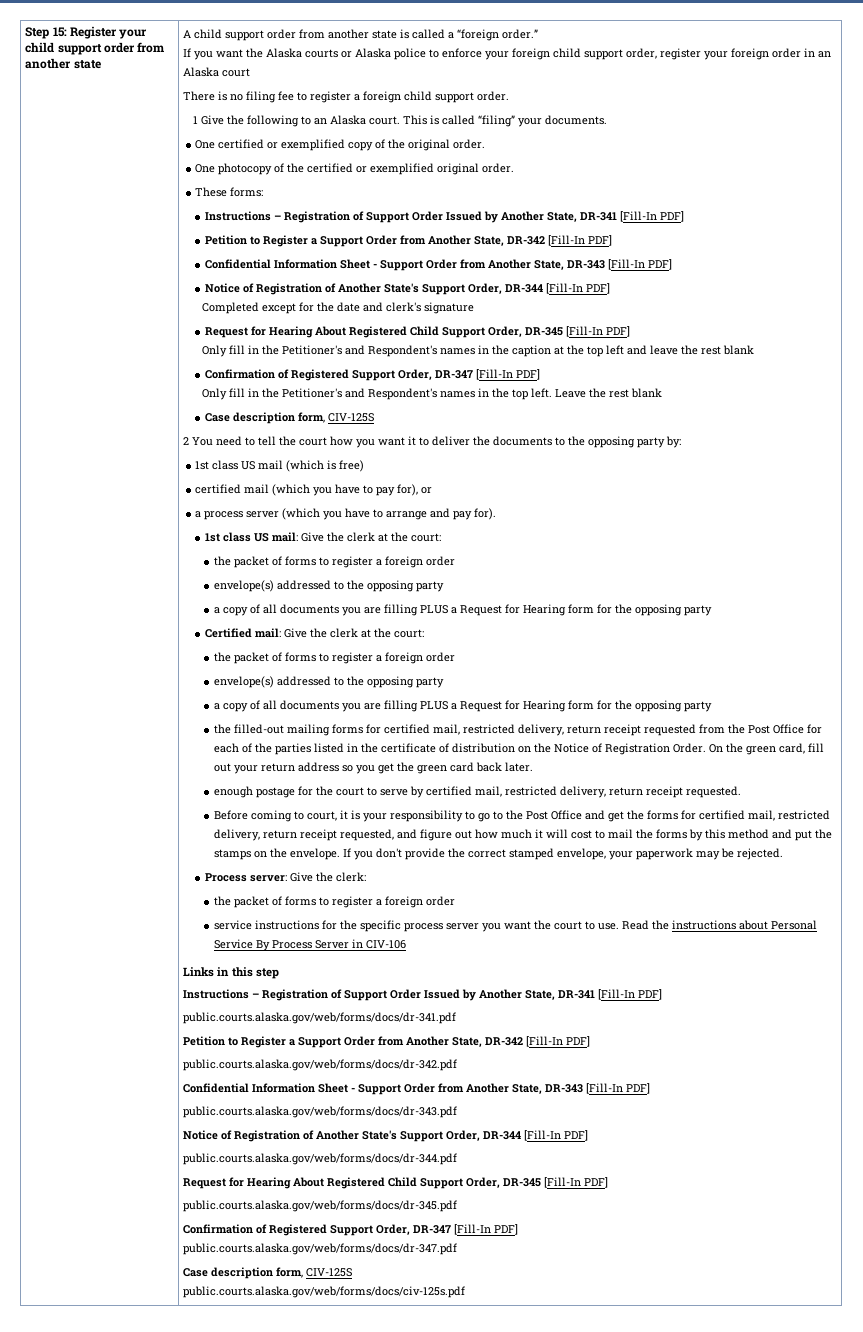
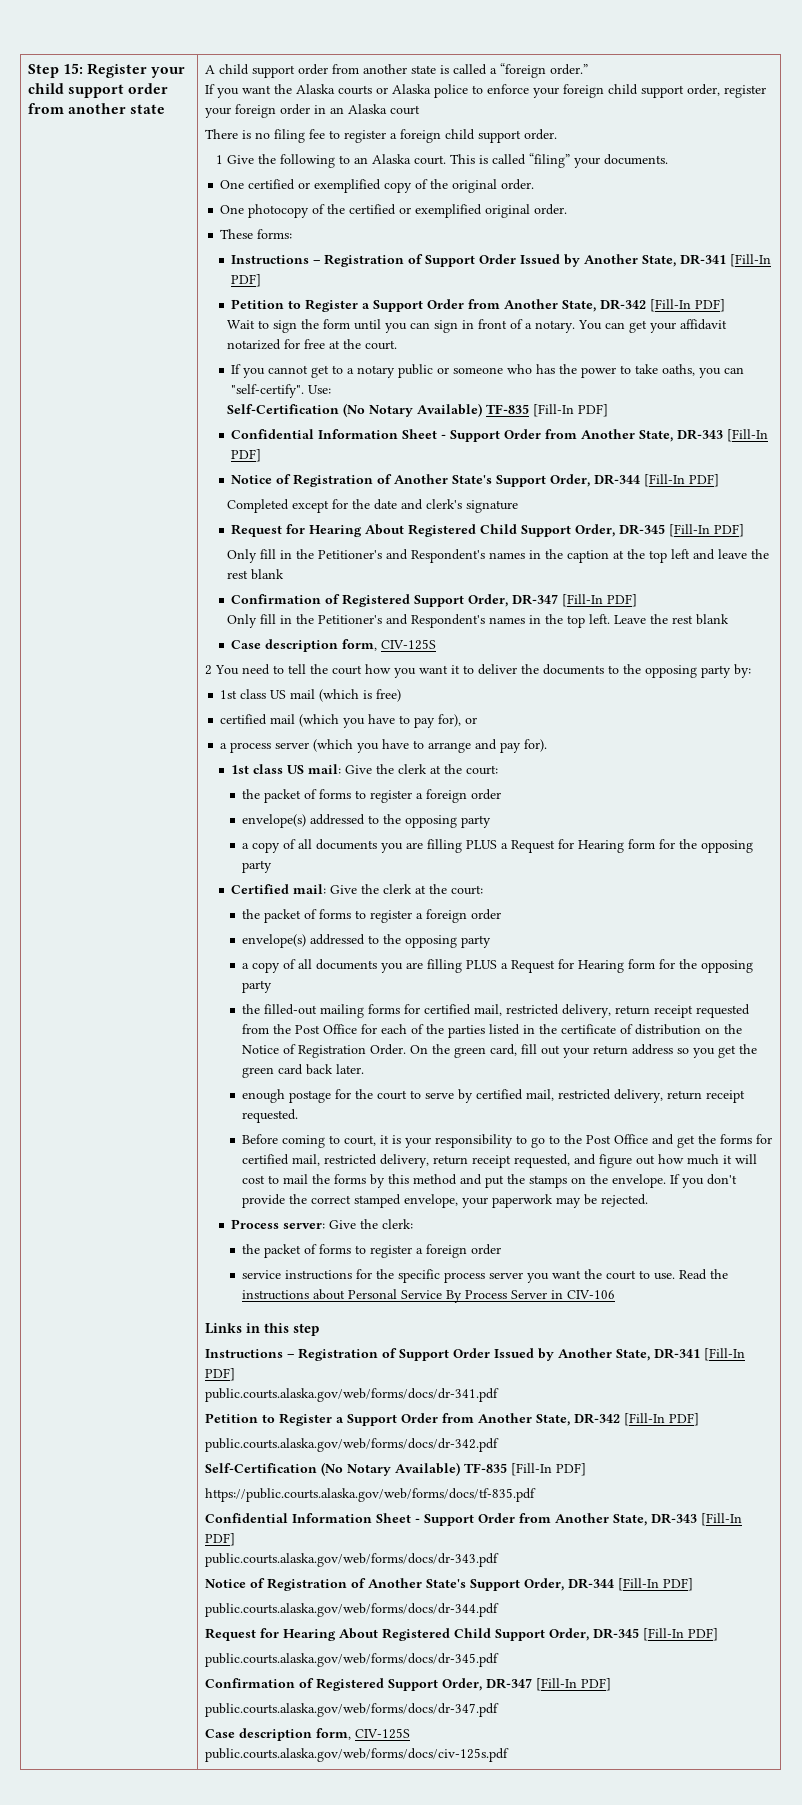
(612, 240) none -> [226,319,727,333] [226,339,397,350] [231,364,745,378] [231,384,332,398] [226,403,608,417] // Wait to sign the form until you can sign in front of a notary. You can get your affidavit notarized for free at the court. // If you cannot get to a notary public or someone who has the power to take oaths, you can "self-certify". Use: // Self-Certification (No Notary Available) TF-835 [Fill-In PDF]
(458, 1065) none -> [204,1462,586,1476] [204,1488,536,1502] // Self-Certification (No Notary Available) TF-835 [Fill-In PDF] // https://public.courts.alaska.gov/web/forms/docs/tf-835.pdf

